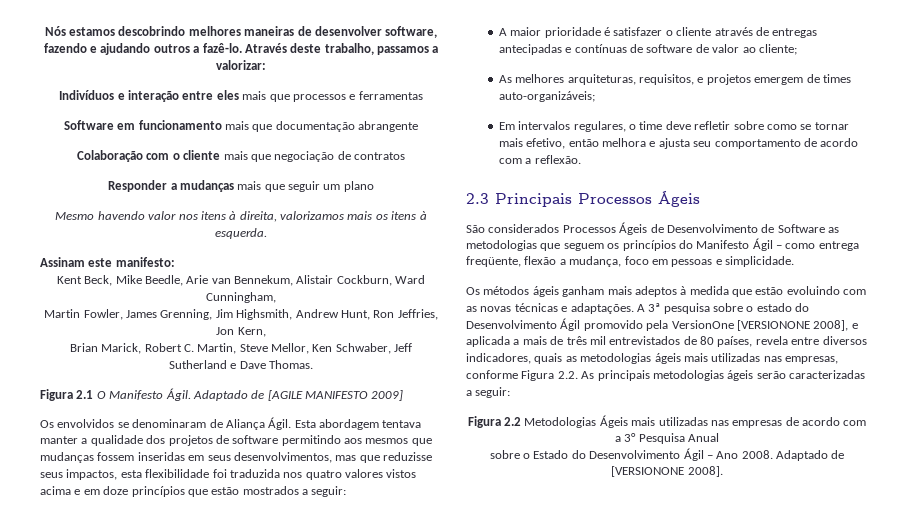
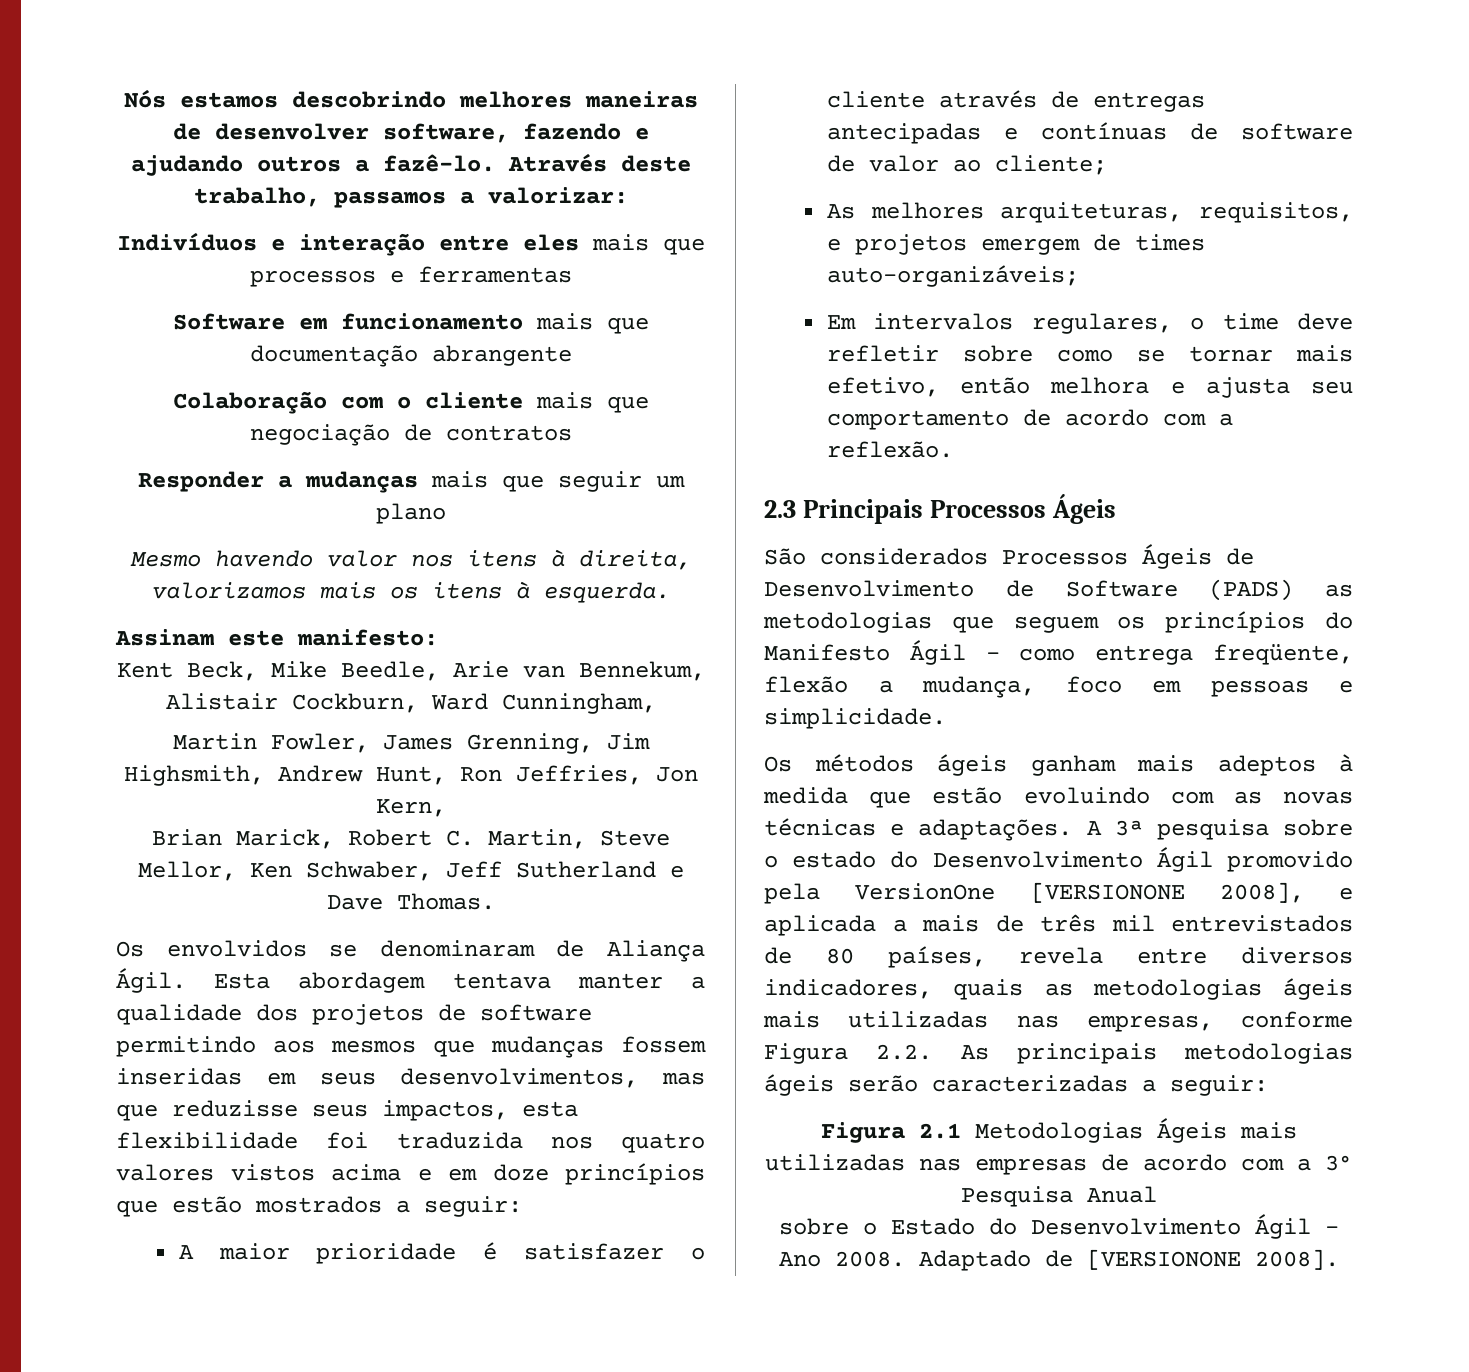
[40,388,404,401] // Figura 2.1 O Manifesto Ágil. Adaptado de [AGILE MANIFESTO 2009] -> (495, 901) none
(825, 228) none -> [1209,579,1294,601] (PADS)
[504,417,521,426] 2.2 -> [918,1123,961,1139] 2.1

